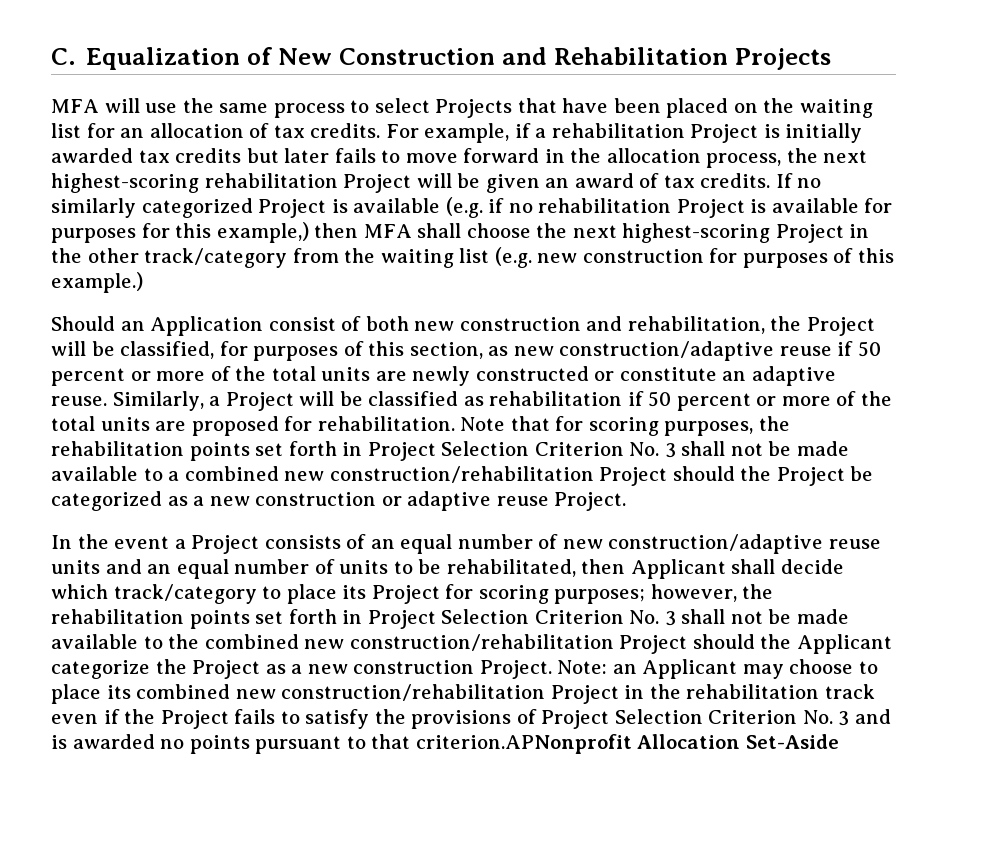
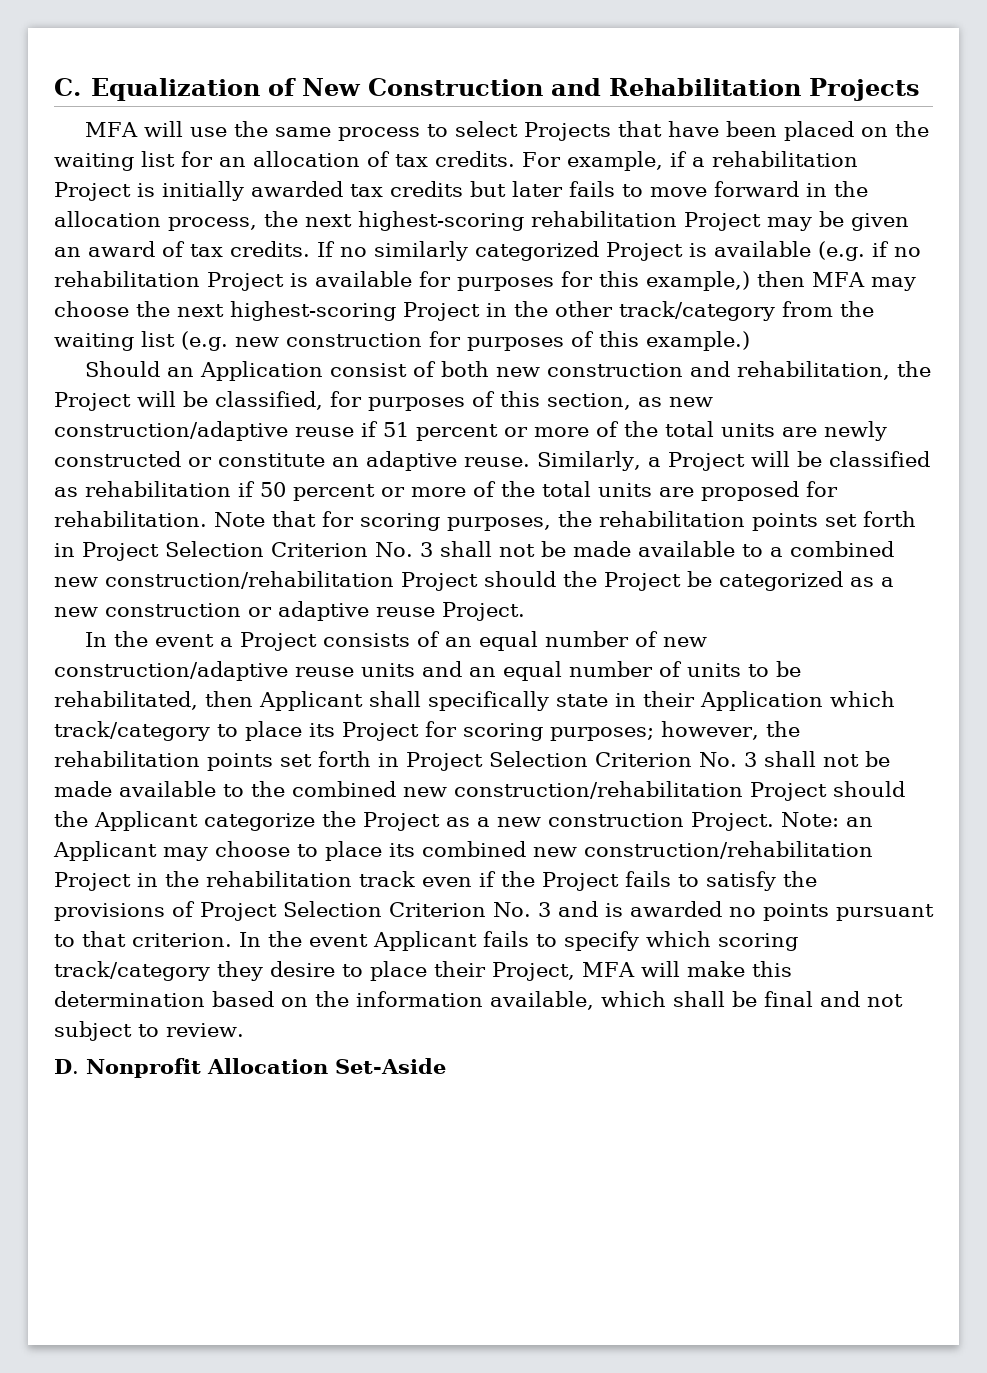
[416,173,452,188] will -> [767,217,812,231] may
[417,223,462,238] shall -> [870,277,916,291] may
[857,341,881,357] 50 -> [383,422,409,437] 51
[780,559,844,574] decide -> [428,691,823,711] specifically state in their Application
[415,734,632,754] criterion.APNonprofit -> [132,931,798,951] [54,961,792,981] [54,991,903,1010] [54,1021,244,1041] [54,1058,201,1078] criterion. In the event Applicant fails to specify which scoring track/category they desire to place their Project, MFA will make this determination based on the information available, which shall be final and not subject to review. // D. Nonprofit

